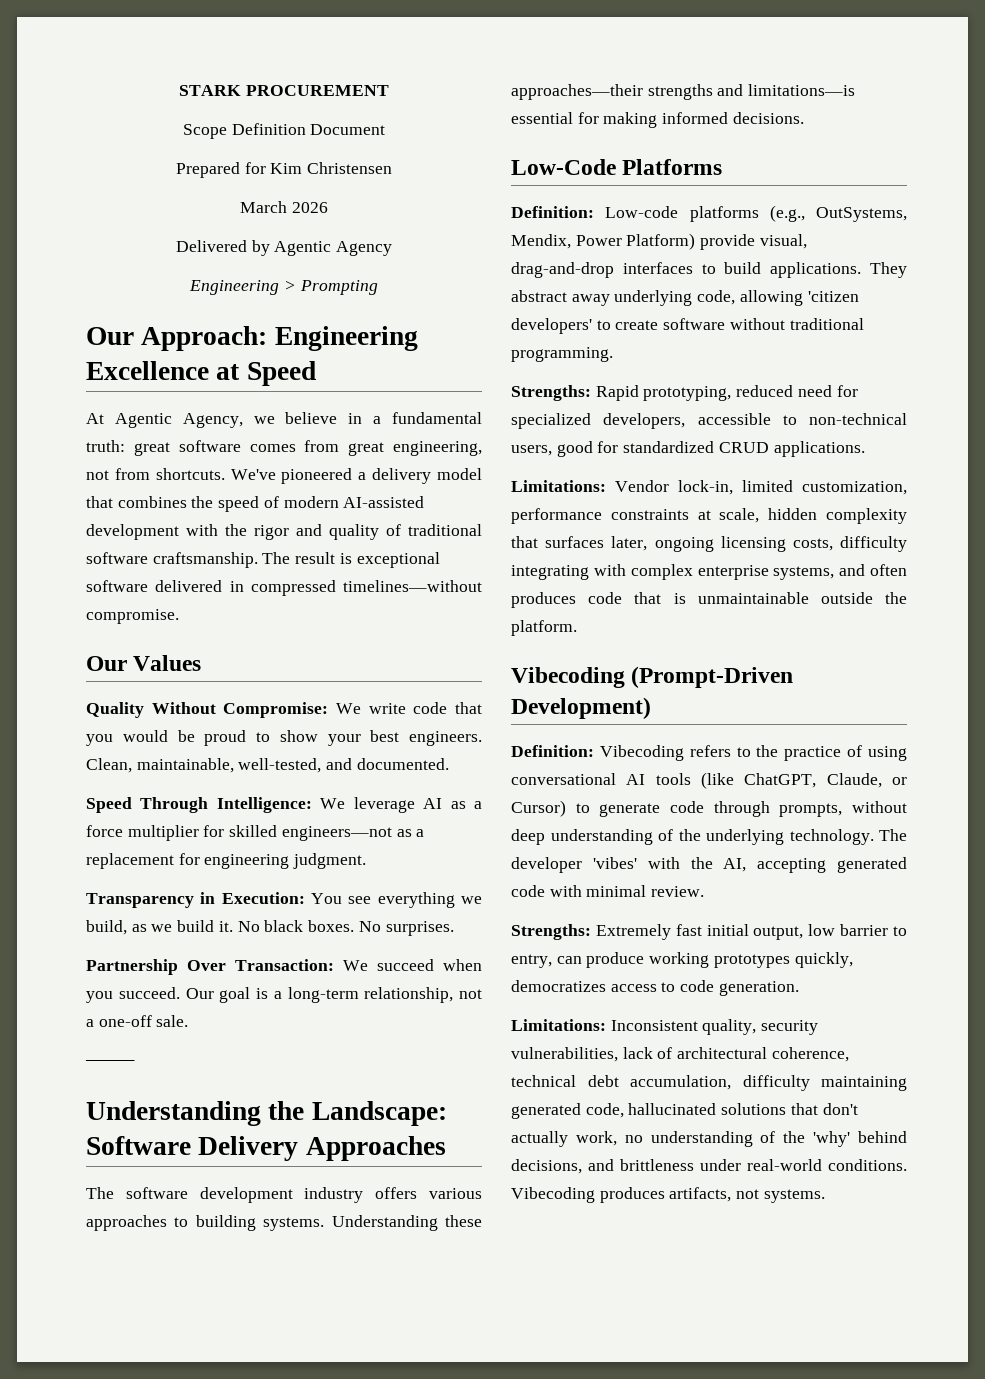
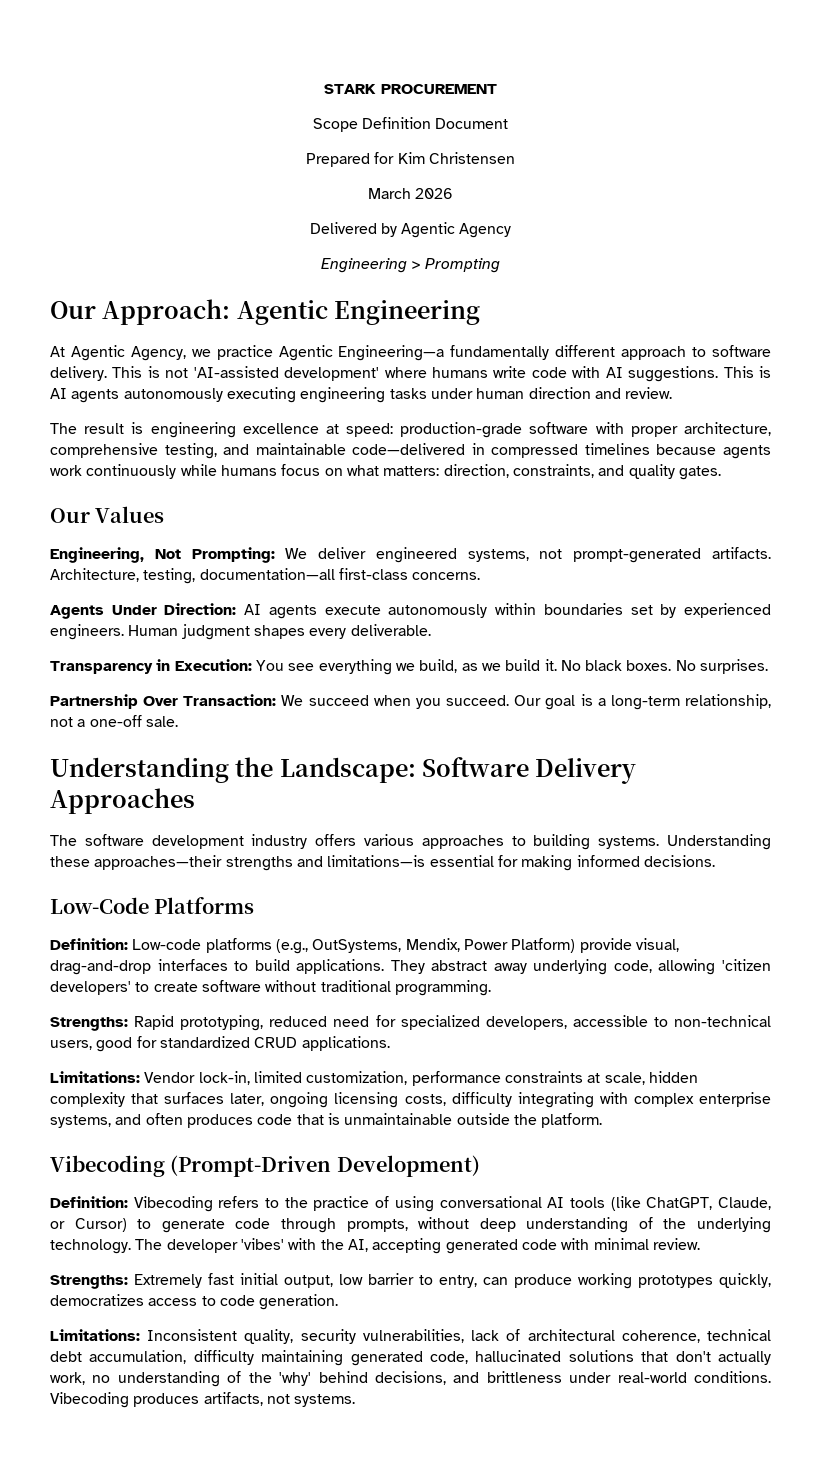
[274,326,418,351] [86,361,316,386] Engineering Excellence at Speed -> [236,300,481,325] Agentic Engineering
[285,412,482,424] [86,440,482,456] [86,468,482,484] [86,496,425,512] [86,524,482,540] [86,552,440,568] [86,580,482,596] [86,609,179,624] [86,655,202,671] [86,702,483,718] [86,730,482,746] [86,758,449,773] [86,797,483,813] [86,825,425,841] [86,853,367,869] believe in a fundamental truth: great software comes from great engineering, not from shortcuts. We've pioneered a delivery model that combines the speed of modern AI-assisted development with the rigor and quality of traditional software craftsmanship. The result is exceptional software delivered in compressed timelines—without compromise. // Our Values // Quality Without Compromise: We write code that you would be proud to show your best engineers. Clean, maintainable, well-tested, and documented. // Speed Through Intelligence: We leverage AI as a force multiplier for skilled engineers—not as a replacement for engineering judgment. -> [216,345,771,361] [50,366,772,382] [50,387,673,403] [50,422,771,438] [50,443,771,459] [50,464,721,480] [50,506,165,523] [50,547,771,563] [50,568,481,584] [50,603,772,619] [50,624,431,640] practice Agentic Engineering—a fundamentally different approach to software delivery. This is not 'AI-assisted development' where humans write code with AI suggestions. This is AI agents autonomously executing engineering tasks under human direction and review. // The result is engineering excellence at speed: production-grade software with proper architecture, comprehensive testing, and maintainable code—delivered in compressed timelines because agents work continuously while humans focus on what matters: direction, constraints, and quality gates. // Our Values // Engineering, Not Prompting: We deliver engineered systems, not prompt-generated artifacts. Architecture, testing, documentation—all first-class concerns. // Agents Under Direction: AI agents execute autonomously within boundaries set by experienced engineers. Human judgment shapes every deliverable.
[85,1060,135,1066] // ──── -> (178, 721) none

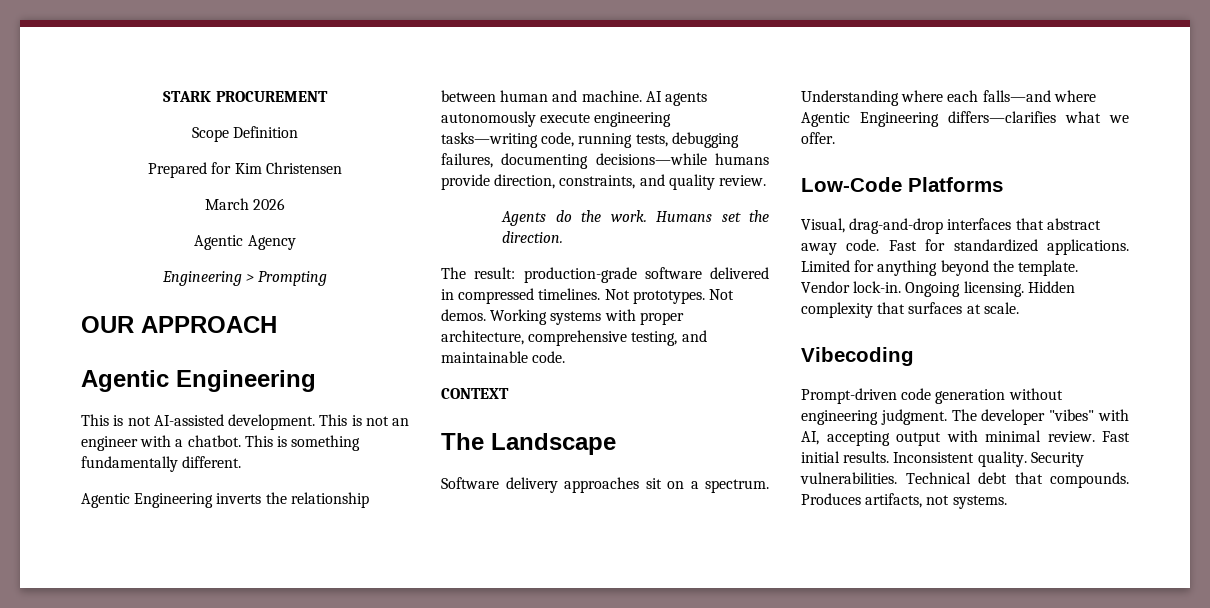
[435,118,509,129] Document -> (299, 132) none
[309,222,397,237] Delivered by -> (286, 204) none
[50,299,231,325] Our Approach: -> [81,316,277,333] OUR APPROACH //
[50,345,771,361] [50,366,772,382] [50,387,673,403] [50,422,589,438] At Agentic Agency, we practice Agentic Engineering—a fundamentally different approach to software delivery. This is not 'AI-assisted development' where humans write code with AI suggestions. This is AI agents autonomously executing engineering tasks under human direction and review. // The result is engineering excellence at speed: production-grade software -> [81,414,409,430] [81,435,361,451] [81,456,242,472] [81,492,369,508] [441,90,707,106] [441,111,672,127] [441,132,739,148] [441,153,769,169] [441,174,766,190] [501,210,769,226] [502,231,564,243] [441,267,769,283] [441,288,734,304] [441,309,602,325] This is not AI-assisted development. This is not an engineer with a chatbot. This is something fundamentally different. // Agentic Engineering inverts the relationship between human and machine. AI agents autonomously execute engineering tasks—writing code, running tests, debugging failures, documenting decisions—while humans provide direction, constraints, and quality review. // Agents do the work. Humans set the direction. // The result: production-grade software delivered in compressed timelines. Not prototypes. Not demos. Working systems
[352,443,771,459] [50,464,721,480] [50,506,165,523] [50,547,771,563] [50,568,481,584] [50,603,772,619] [50,624,431,640] [50,659,769,675] [50,694,771,710] [50,715,178,727] [50,757,637,784] [50,788,195,814] [50,834,771,850] [50,855,715,871] [50,897,255,914] [50,938,679,954] [50,959,771,975] [50,980,491,996] [50,1015,772,1031] [50,1037,133,1052] code—delivered in compressed timelines because agents work continuously while humans focus on what matters: direction, constraints, and quality gates. // Our Values // Engineering, Not Prompting: We deliver engineered systems, not prompt-generated artifacts. Architecture, testing, documentation—all first-class concerns. // Agents Under Direction: AI agents execute autonomously within boundaries set by experienced engineers. Human judgment shapes every deliverable. // Transparency in Execution: You see everything we build, as we build it. No black boxes. No surprises. // Partnership Over Transaction: We succeed when you succeed. Our goal is a long-term relationship, not a one-off sale. // Understanding the Landscape: Software Delivery Approaches // The software development industry offers various approaches to building systems. Understanding these approaches—their strengths and limitations—is essential for making informed decisions. // Low-Code Platforms // Definition: Low-code platforms (e.g., OutSystems, Mendix, Power Platform) provide visual, drag-and-drop interfaces to build applications. They abstract away underlying code, allowing 'citizen developers' to create software without traditional programming. // Strengths: Rapid prototyping, reduced need for specialized developers, accessible to non-technical users, good -> [532,351,566,363] [441,388,509,399] [441,433,616,455] [441,477,769,493] [801,90,1096,106] [801,111,1129,127] [801,132,835,144] [801,177,1003,192] [801,218,1101,234] [801,239,917,255] code. // CONTEXT // The Landscape // Software delivery approaches sit on a spectrum. Understanding where each falls—and where Agentic Engineering differs—clarifies what we offer. // Low-Code Platforms // Visual, drag-and-drop interfaces that abstract away code. Fast
[254,1036,390,1051] [50,1071,698,1086] [50,1092,771,1108] [50,1113,603,1128] [50,1155,480,1177] [50,1196,772,1212] [50,1217,772,1233] [50,1238,700,1254] [50,1273,771,1289] [50,1294,339,1310] [50,1329,771,1344] [50,1350,772,1366] [50,1371,771,1387] [50,1392,200,1408] CRUD applications. // Limitations: Vendor lock-in, limited customization, performance constraints at scale, hidden complexity that surfaces later, ongoing licensing costs, difficulty integrating with complex enterprise systems, and often produces code that is unmaintainable outside the platform. // Vibecoding (Prompt-Driven Development) // Definition: Vibecoding refers to the practice of using conversational AI tools (like ChatGPT, Claude, or Cursor) to generate code through prompts, without deep understanding of the underlying technology. The developer 'vibes' with the AI, accepting generated code with minimal review. // Strengths: Extremely fast initial output, low barrier to entry, can produce working prototypes quickly, democratizes access to code generation. // Limitations: Inconsistent quality, security vulnerabilities, lack of architectural coherence, technical debt accumulation, difficulty maintaining generated code, hallucinated solutions that don't actually work, no understanding of the 'why' behind decisions, and brittleness under real-world conditions. Vibecoding produces -> [1047,239,1129,255] [801,260,1078,276] [801,281,1075,297] [801,302,1019,318] [801,347,914,366] [801,388,1063,404] [801,409,1129,425] [801,430,1130,446] [801,451,1084,467] [800,472,1129,488] [801,493,861,505] applications. Limited for anything beyond the template. Vendor lock-in. Ongoing licensing. Hidden complexity that surfaces at scale. // Vibecoding // Prompt-driven code generation without engineering judgment. The developer "vibes" with AI, accepting output with minimal review. Fast initial results. Inconsistent quality. Security vulnerabilities. Technical debt that compounds. Produces

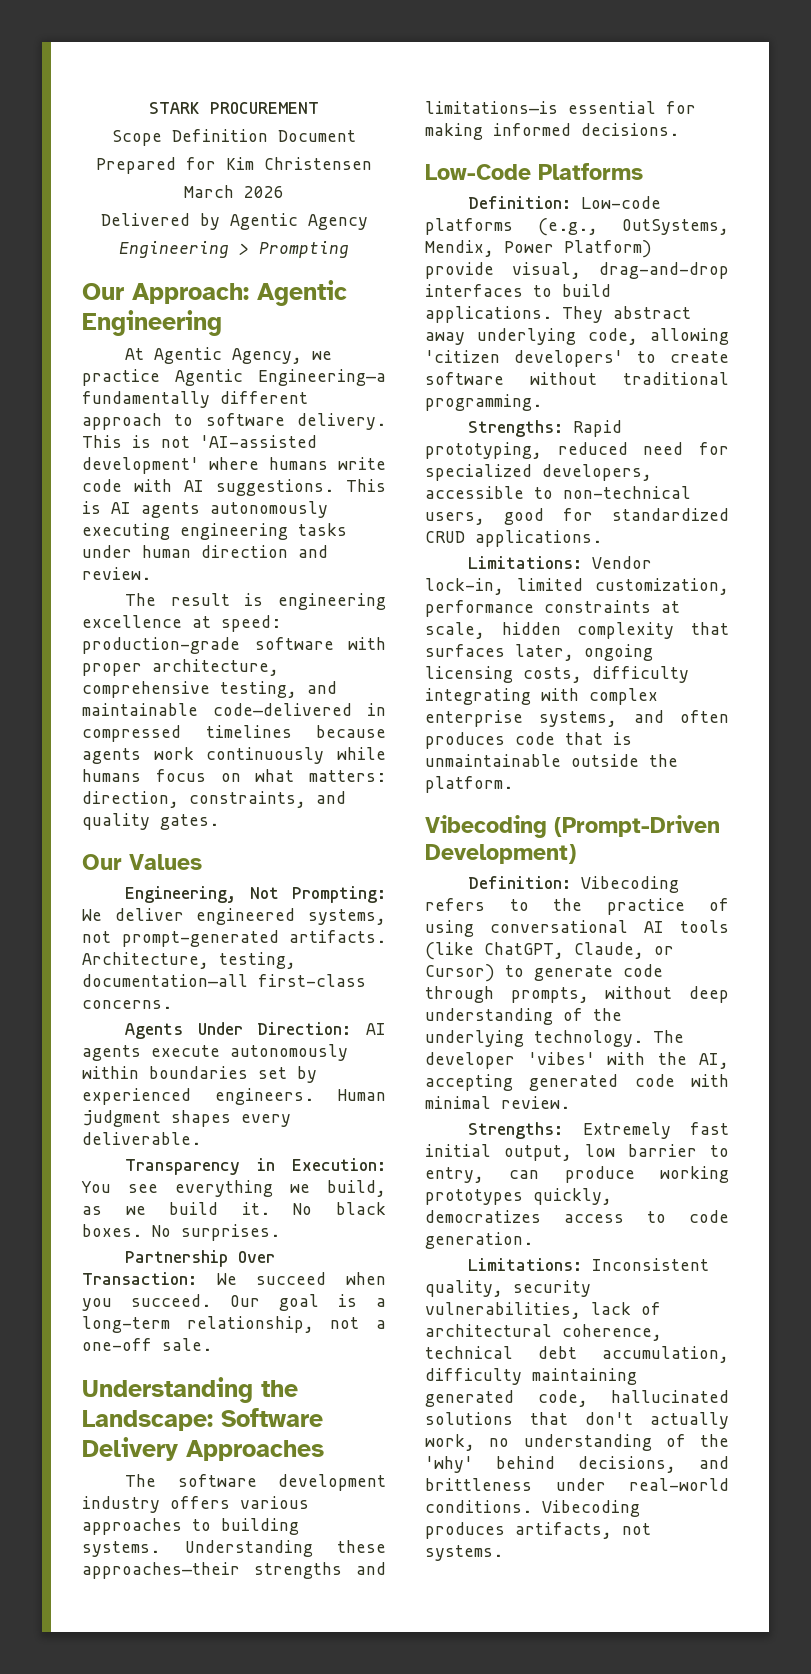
(299, 132) none -> [278,130,356,142] Document
(286, 204) none -> [100,213,220,230] Delivered by
[81,316,277,333] OUR APPROACH // -> [82,283,249,304] Our Approach:
[81,414,409,430] [81,435,361,451] [81,456,242,472] [81,492,369,508] [441,90,707,106] [441,111,672,127] [441,132,739,148] [441,153,769,169] [441,174,766,190] [501,210,769,226] [502,231,564,243] [441,267,769,283] [441,288,734,304] [441,309,602,325] This is not AI-assisted development. This is not an engineer with a chatbot. This is something fundamentally different. // Agentic Engineering inverts the relationship between human and machine. AI agents autonomously execute engineering tasks—writing code, running tests, debugging failures, documenting decisions—while humans provide direction, constraints, and quality review. // Agents do the work. Humans set the direction. // The result: production-grade software delivered in compressed timelines. Not prototypes. Not demos. Working systems -> [125,347,333,364] [82,369,386,386] [82,391,308,408] [82,413,386,430] [82,435,317,448] [82,457,386,474] [82,479,386,496] [82,501,328,518] [82,523,347,540] [82,545,328,558] [82,567,151,580] [125,593,386,610] [82,615,281,632] [82,637,334,654] At Agentic Agency, we practice Agentic Engineering—a fundamentally different approach to software delivery. This is not 'AI-assisted development' where humans write code with AI suggestions. This is AI agents autonomously executing engineering tasks under human direction and review. // The result is engineering excellence at speed: production-grade software
[532,351,566,363] [441,388,509,399] [441,433,616,455] [441,477,769,493] [801,90,1096,106] [801,111,1129,127] [801,132,835,144] [801,177,1003,192] [801,218,1101,234] [801,239,917,255] code. // CONTEXT // The Landscape // Software delivery approaches sit on a spectrum. Understanding where each falls—and where Agentic Engineering differs—clarifies what we offer. // Low-Code Platforms // Visual, drag-and-drop interfaces that abstract away code. Fast -> [213,703,386,716] [82,725,386,742] [82,747,386,764] [82,769,386,782] [82,791,346,808] [82,813,219,830] [82,854,202,870] [125,886,386,903] [82,908,386,925] [82,930,386,947] [82,952,296,969] [82,974,366,987] [82,1000,172,1009] [125,1022,386,1039] [82,1044,348,1061] [82,1066,317,1083] [82,1088,386,1105] [82,1110,291,1127] [82,1132,201,1145] [125,1158,386,1175] [81,1180,386,1197] [82,1202,386,1215] [82,1224,280,1241] [125,1250,276,1267] [82,1272,386,1285] [82,1294,386,1311] [82,1316,387,1333] [82,1338,212,1351] [82,1377,298,1403] [82,1408,323,1431] [82,1437,324,1461] [125,1474,386,1491] [82,1496,309,1513] [82,1518,299,1535] [82,1540,386,1557] [82,1562,386,1579] [425,101,696,114] [425,123,679,140] [425,163,643,180] [468,196,662,209] [425,218,729,236] [425,240,652,258] [425,262,729,279] [425,284,611,297] [425,306,691,323] [425,328,729,345] [425,350,729,367] [425,372,729,385] [425,394,542,411] [468,420,623,437] [425,442,729,459] [425,464,652,481] [425,486,691,499] [425,508,544,525] code—delivered in compressed timelines because agents work continuously while humans focus on what matters: direction, constraints, and quality gates. // Our Values // Engineering, Not Prompting: We deliver engineered systems, not prompt-generated artifacts. Architecture, testing, documentation—all first-class concerns. // Agents Under Direction: AI agents execute autonomously within boundaries set by experienced engineers. Human judgment shapes every deliverable. // Transparency in Execution: You see everything we build, as we build it. No black boxes. No surprises. // Partnership Over Transaction: We succeed when you succeed. Our goal is a long-term relationship, not a one-off sale. // Understanding the Landscape: Software Delivery Approaches // The software development industry offers various approaches to building systems. Understanding these approaches—their strengths and limitations—is essential for making informed decisions. // Low-Code Platforms // Definition: Low-code platforms (e.g., OutSystems, Mendix, Power Platform) provide visual, drag-and-drop interfaces to build applications. They abstract away underlying code, allowing 'citizen developers' to create software without traditional programming. // Strengths: Rapid prototyping, reduced need for specialized developers, accessible to non-technical users, good
[1047,239,1129,255] [801,260,1078,276] [801,281,1075,297] [801,302,1019,318] [801,347,914,366] [801,388,1063,404] [801,409,1129,425] [801,430,1130,446] [801,451,1084,467] [800,472,1129,488] [801,493,861,505] applications. Limited for anything beyond the template. Vendor lock-in. Ongoing licensing. Hidden complexity that surfaces at scale. // Vibecoding // Prompt-driven code generation without engineering judgment. The developer "vibes" with AI, accepting output with minimal review. Fast initial results. Inconsistent quality. Security vulnerabilities. Technical debt that compounds. Produces -> [425,530,602,547] [468,556,653,569] [425,578,729,595] [425,600,680,617] [425,622,729,639] [425,644,653,661] [425,666,689,683] [425,688,658,705] [425,710,729,727] [425,732,632,749] [425,754,678,767] [425,776,513,793] [425,815,720,838] [425,844,576,864] [468,876,680,893] [425,898,729,915] [425,920,729,937] [425,942,674,960] [425,964,663,982] [425,986,729,1003] [425,1008,622,1025] [425,1030,684,1047] [425,1052,729,1069] [425,1074,729,1091] [425,1096,570,1109] [468,1122,729,1139] [425,1144,729,1161] [425,1166,729,1183] [425,1188,612,1205] [425,1210,729,1223] [425,1232,533,1249] [468,1258,710,1271] [425,1280,591,1297] [425,1302,661,1319] [425,1324,662,1341] [425,1346,729,1363] [425,1368,637,1385] [425,1390,729,1407] [425,1412,729,1429] [425,1434,729,1451] [425,1456,729,1473] [425,1478,729,1491] [425,1500,640,1517] [425,1522,505,1539] CRUD applications. // Limitations: Vendor lock-in, limited customization, performance constraints at scale, hidden complexity that surfaces later, ongoing licensing costs, difficulty integrating with complex enterprise systems, and often produces code that is unmaintainable outside the platform. // Vibecoding (Prompt-Driven Development) // Definition: Vibecoding refers to the practice of using conversational AI tools (like ChatGPT, Claude, or Cursor) to generate code through prompts, without deep understanding of the underlying technology. The developer 'vibes' with the AI, accepting generated code with minimal review. // Strengths: Extremely fast initial output, low barrier to entry, can produce working prototypes quickly, democratizes access to code generation. // Limitations: Inconsistent quality, security vulnerabilities, lack of architectural coherence, technical debt accumulation, difficulty maintaining generated code, hallucinated solutions that don't actually work, no understanding of the 'why' behind decisions, and brittleness under real-world conditions. Vibecoding produces

